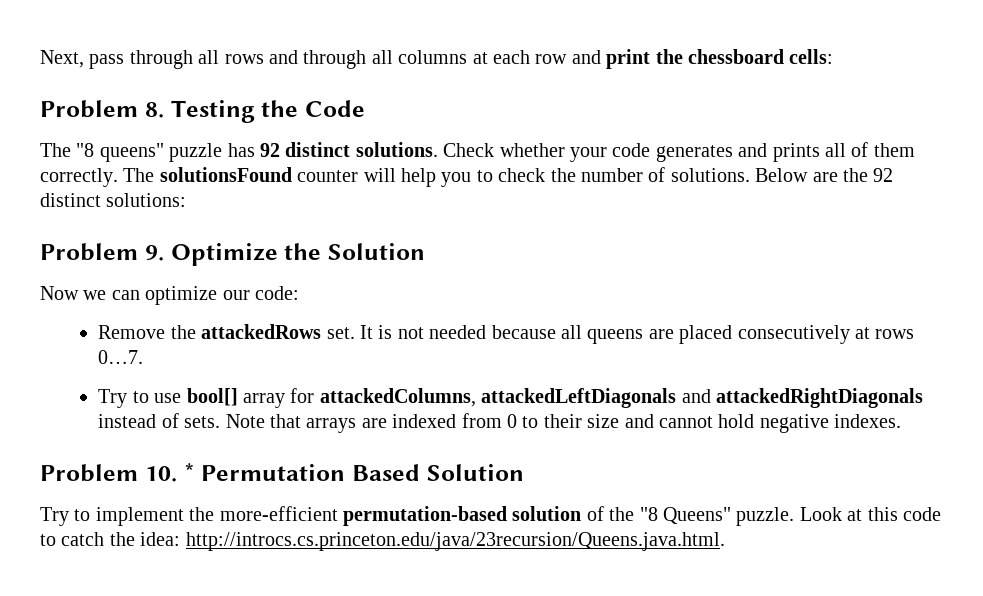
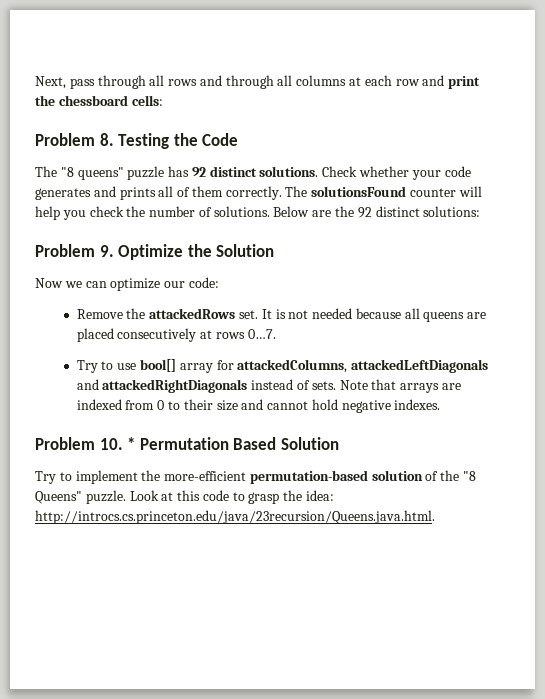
[476,170,493,182] to -> (86, 215) none
[61,532,105,546] catch -> [248,492,280,504] grasp

